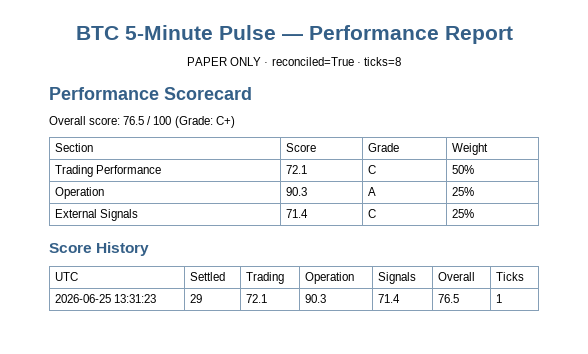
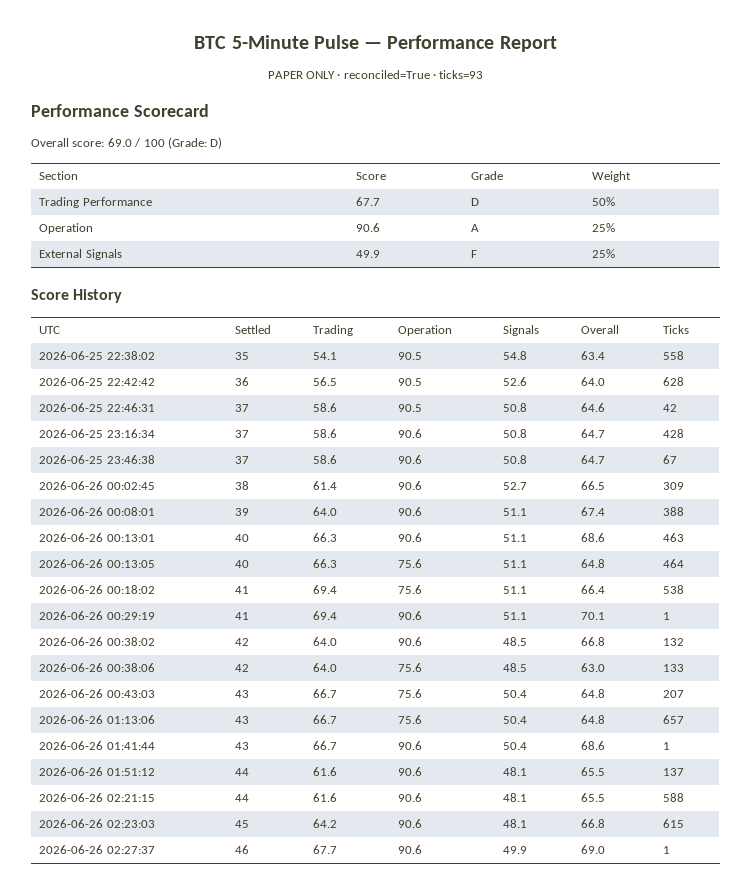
[363,57,401,66] ticks=8 -> [439,70,484,79] ticks=93
[123,116,145,125] 76.5 -> [107,138,132,147] 69.0
[215,116,235,128] C+) -> [210,137,223,149] D)
[285,165,307,174] [367,165,376,174] 72.1 | C -> [356,197,381,206] [471,198,480,206] 67.7 | D
[285,187,307,196] 90.3 -> [356,223,381,232] 90.6
[285,209,308,218] [367,209,376,218] 71.4 | C -> [356,250,381,258] [471,250,478,258] 49.9 | F
[113,294,156,303] [189,294,202,303] [245,294,267,303] [304,294,326,303] [377,294,400,303] [437,294,459,303] 13:31:23 | 29 | 72.1 | 90.3 | 71.4 | 76.5 -> [106,351,155,360] [235,352,250,360] [313,352,338,360] [398,352,423,360] [503,351,528,360] [581,351,606,360] [663,351,685,360] [39,377,155,386] [235,377,250,386] [313,377,338,386] [398,378,423,386] [503,377,528,386] [581,377,606,386] [663,377,685,386] [39,403,155,412] [235,404,250,412] [313,403,338,412] [398,404,423,412] [503,403,528,412] [581,403,606,412] [663,404,678,412] [39,429,155,438] [235,430,250,438] [313,429,338,438] [398,429,423,438] [503,429,528,438] [581,429,606,438] [663,429,685,438] [39,455,155,464] [235,456,250,464] [313,455,338,464] [398,455,423,464] [503,455,528,464] [581,455,606,464] [663,455,678,464] [39,481,155,490] [235,481,250,490] [313,481,338,490] [398,481,423,490] [503,482,528,490] [581,481,606,490] [663,482,685,490] [39,507,155,516] [235,508,250,516] [313,507,338,516] [398,507,423,516] [503,508,528,516] [581,507,606,516] [663,507,685,516] [39,533,155,542] [235,534,250,542] [313,533,338,542] [398,533,423,542] [503,534,528,542] [581,533,606,542] [663,533,685,542] [39,559,155,568] [235,560,250,568] [313,559,338,568] [398,559,423,568] [503,560,528,568] [581,559,606,568] [663,559,685,568] [39,585,155,594] [235,586,250,594] [313,585,338,594] [398,585,423,594] [503,586,528,594] [581,585,606,594] [663,585,685,594] [39,611,155,620] [235,612,250,620] [313,611,338,620] [398,611,423,620] [503,612,528,620] [581,612,606,620] [663,612,671,620] [39,637,155,646] [235,638,250,646] [313,637,338,646] [398,637,423,646] [503,637,528,646] [581,637,606,646] [663,638,685,646] [39,663,155,672] [235,664,250,672] [313,663,338,672] [398,663,423,672] [503,663,528,672] [581,663,606,672] [663,664,685,672] [39,689,155,698] [235,690,250,698] [313,689,338,698] [398,689,423,698] [503,690,528,698] [581,689,606,698] [663,690,685,698] [39,715,155,724] [235,716,250,724] [313,715,338,724] [398,715,423,724] [503,716,528,724] [581,715,606,724] [663,715,685,724] [39,741,155,750] [235,742,250,750] [313,741,338,750] [398,741,423,750] [503,742,528,750] [581,741,606,750] [663,742,671,750] [39,767,155,776] [235,768,250,776] [313,767,338,776] [398,767,423,776] [503,767,528,776] [581,767,606,776] [663,768,685,776] [39,793,155,802] [235,794,250,802] [313,793,338,802] [398,793,423,802] [503,793,528,802] [581,793,606,802] [663,793,685,802] [39,819,155,828] [235,820,250,828] [313,819,338,828] [398,819,423,828] [503,819,528,828] [581,819,606,828] [663,819,685,828] [39,845,155,854] [235,845,250,854] [313,845,338,854] [398,845,423,854] [503,846,528,854] [581,845,606,854] 22:38:02 | 35 | 54.1 | 90.5 | 54.8 | 63.4 | 558 // 2026-06-25 22:42:42 | 36 | 56.5 | 90.5 | 52.6 | 64.0 | 628 // 2026-06-25 22:46:31 | 37 | 58.6 | 90.5 | 50.8 | 64.6 | 42 // 2026-06-25 23:16:34 | 37 | 58.6 | 90.6 | 50.8 | 64.7 | 428 // 2026-06-25 23:46:38 | 37 | 58.6 | 90.6 | 50.8 | 64.7 | 67 // 2026-06-26 00:02:45 | 38 | 61.4 | 90.6 | 52.7 | 66.5 | 309 // 2026-06-26 00:08:01 | 39 | 64.0 | 90.6 | 51.1 | 67.4 | 388 // 2026-06-26 00:13:01 | 40 | 66.3 | 90.6 | 51.1 | 68.6 | 463 // 2026-06-26 00:13:05 | 40 | 66.3 | 75.6 | 51.1 | 64.8 | 464 // 2026-06-26 00:18:02 | 41 | 69.4 | 75.6 | 51.1 | 66.4 | 538 // 2026-06-26 00:29:19 | 41 | 69.4 | 90.6 | 51.1 | 70.1 | 1 // 2026-06-26 00:38:02 | 42 | 64.0 | 90.6 | 48.5 | 66.8 | 132 // 2026-06-26 00:38:06 | 42 | 64.0 | 75.6 | 48.5 | 63.0 | 133 // 2026-06-26 00:43:03 | 43 | 66.7 | 75.6 | 50.4 | 64.8 | 207 // 2026-06-26 01:13:06 | 43 | 66.7 | 75.6 | 50.4 | 64.8 | 657 // 2026-06-26 01:41:44 | 43 | 66.7 | 90.6 | 50.4 | 68.6 | 1 // 2026-06-26 01:51:12 | 44 | 61.6 | 90.6 | 48.1 | 65.5 | 137 // 2026-06-26 02:21:15 | 44 | 61.6 | 90.6 | 48.1 | 65.5 | 588 // 2026-06-26 02:23:03 | 45 | 64.2 | 90.6 | 48.1 | 66.8 | 615 // 2026-06-26 02:27:37 | 46 | 67.7 | 90.6 | 49.9 | 69.0

